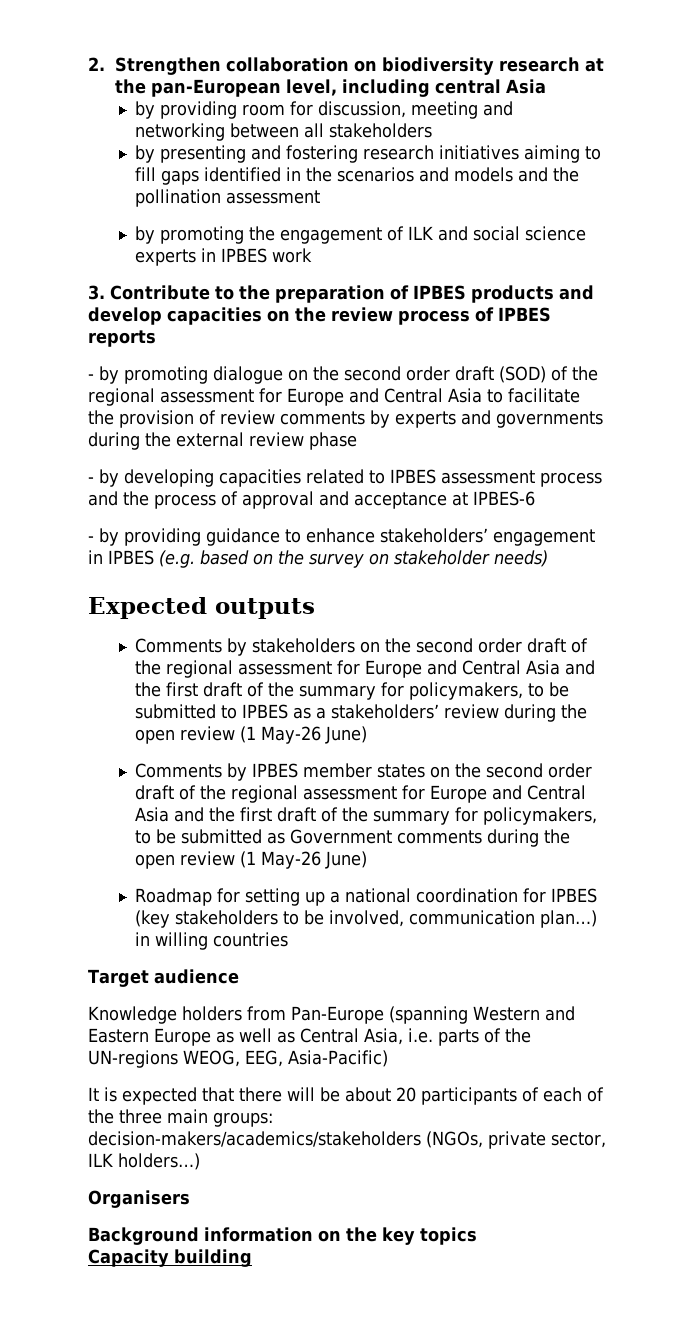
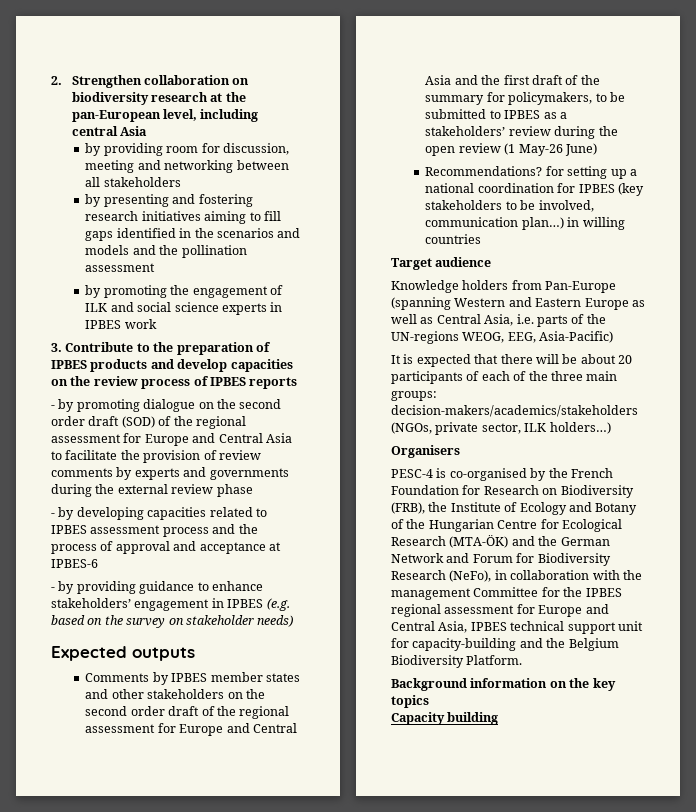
(248, 647) none -> [171,672,300,682] [85,689,144,699] IPBES member states and other
[135,763,593,781] [135,785,587,803] [135,807,598,825] [135,829,571,847] [135,851,368,869] [135,888,213,906] Comments by IPBES member states on the second order draft of the regional assessment for Europe and Central Asia and the first draft of the summary for policymakers, to be submitted as Government comments during the open review (1 May-26 June) // Roadmap -> [425,166,543,176] Recommendations?
(190, 1199) none -> [391,468,613,481] [391,485,634,498] [391,502,638,515] [391,519,622,532] [391,535,610,548] [391,553,611,566] [391,570,642,582] [391,587,622,600] [391,604,609,617] [391,621,643,634] [391,638,619,651] [391,655,523,668] // PESC-4 is co-organised by the French Foundation for Research on Biodiversity (FRB), the Institute of Ecology and Botany of the Hungarian Centre for Ecological Research (MTA-ÖK) and the German Network and Forum for Biodiversity Research (NeFo), in collaboration with the management Committee for the IPBES regional assessment for Europe and Central Asia, IPBES technical support unit for capacity-building and the Belgium Biodiversity Platform.

